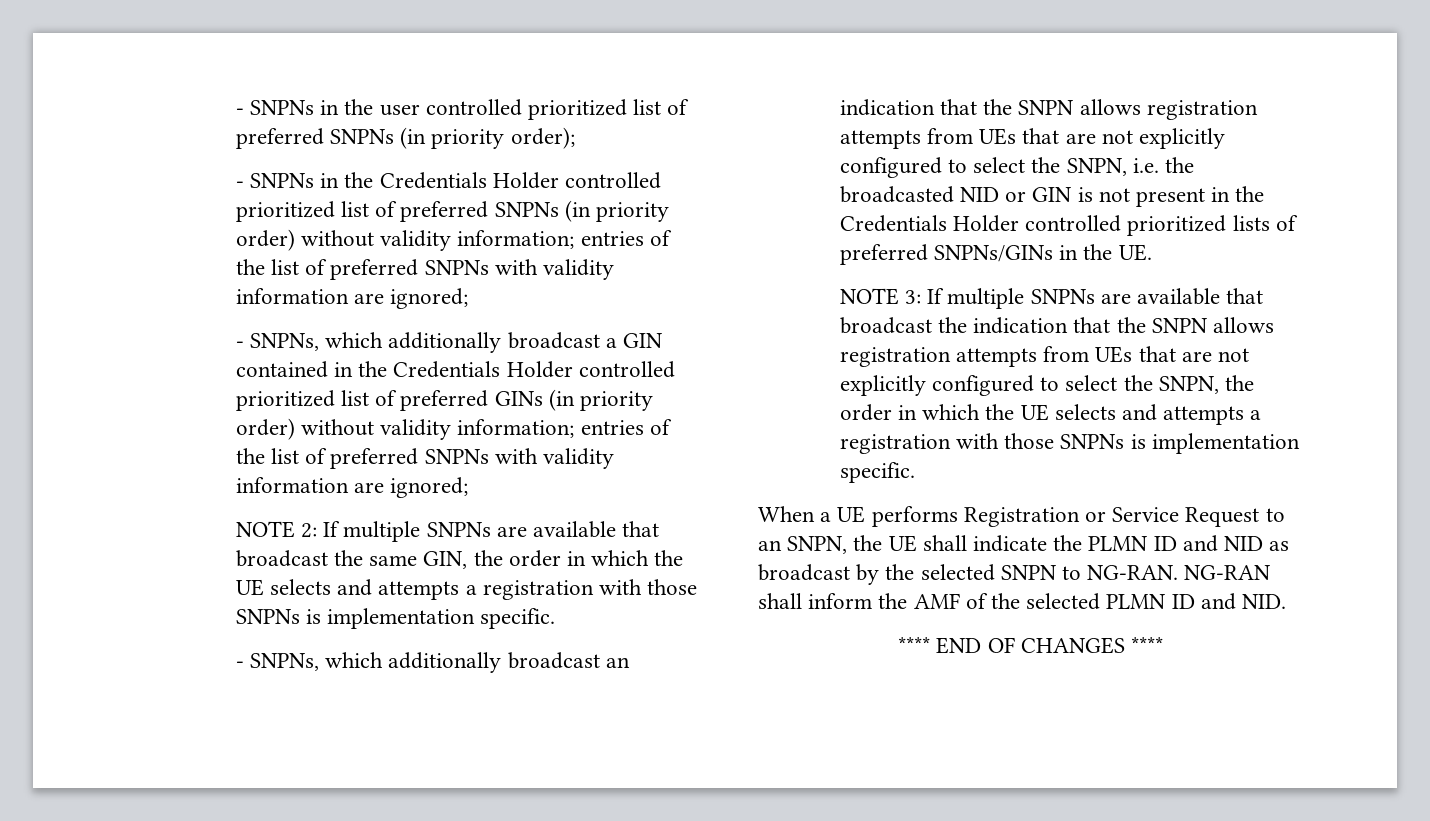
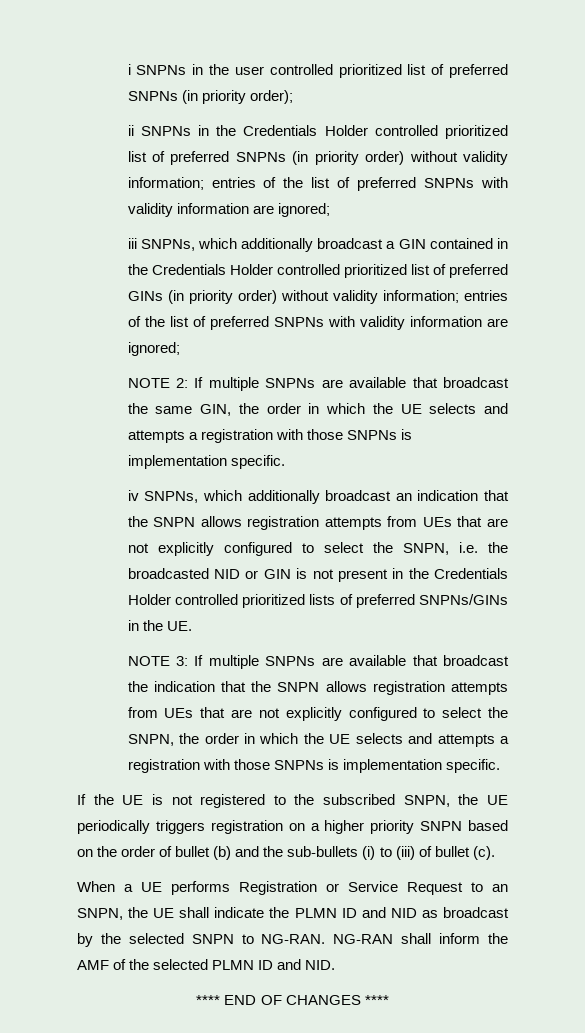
[235,108,244,115] - -> [127,64,131,75] i
[235,181,244,188] - -> [127,125,134,136] ii
[235,341,244,348] - -> [127,238,137,249] iii
[235,661,244,668] - -> [127,490,139,501] iv
(915, 472) none -> [77,794,508,808] [77,820,508,834] [77,846,495,860] // If the UE is not registered to the subscribed SNPN, the UE periodically triggers registration on a higher priority SNPN based on the order of bullet (b) and the sub-bullets (i) to (iii) of bullet (c).

